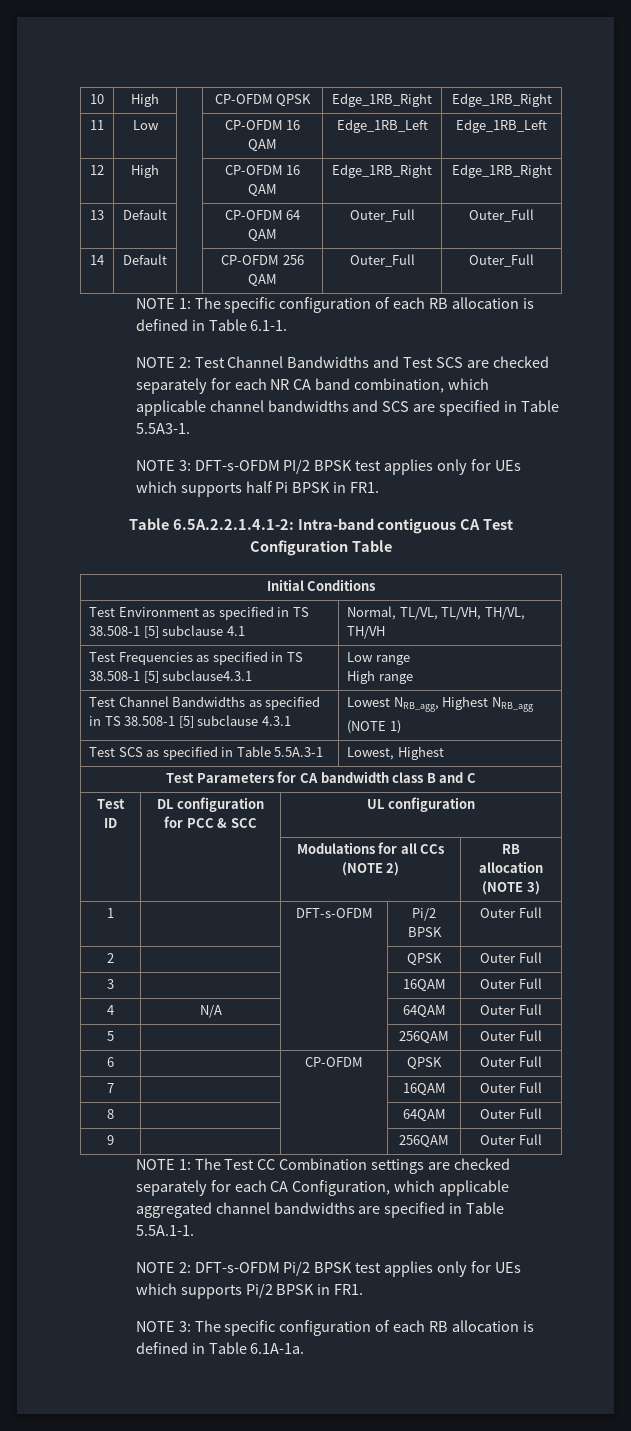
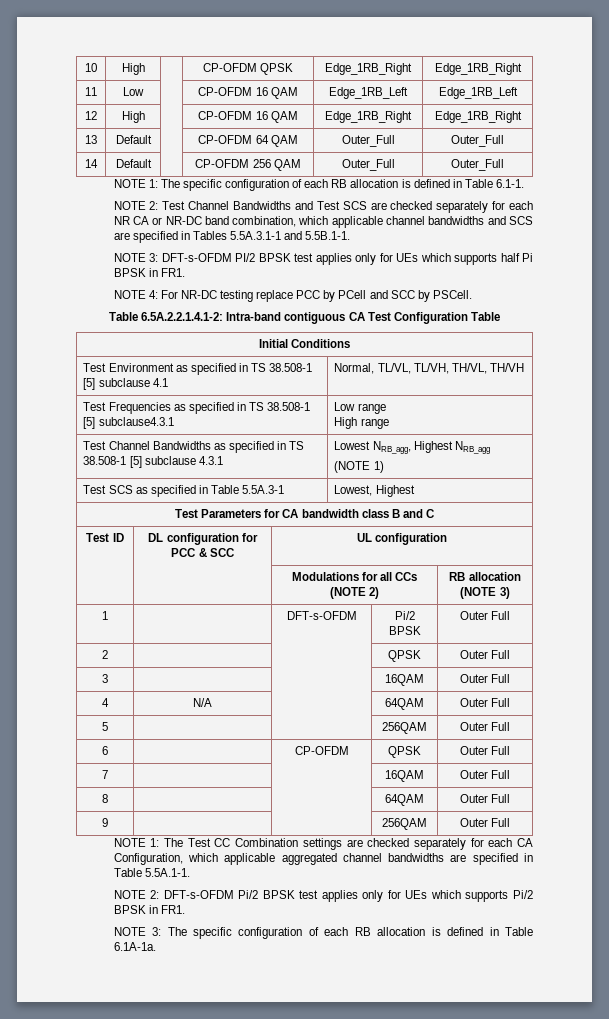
(312, 384) none -> [152,216,202,225] or NR-DC
[520,400,559,412] [135,423,190,434] Table 5.5A3-1. -> [192,231,351,240] Tables 5.5A.3.1-1 and 5.5B.1-1.
(380, 487) none -> [113,290,472,302] // NOTE 4: For NR-DC testing replace PCC by PCell and SCC by PSCell.

